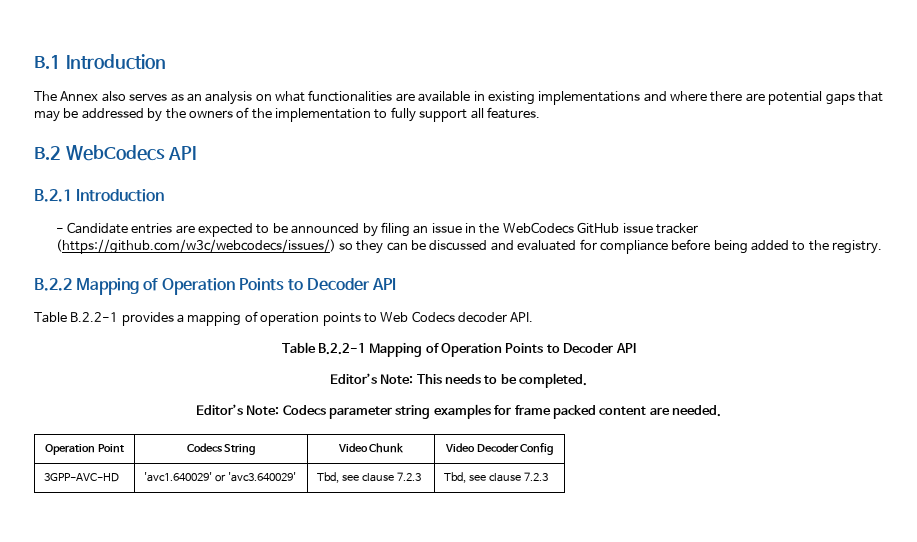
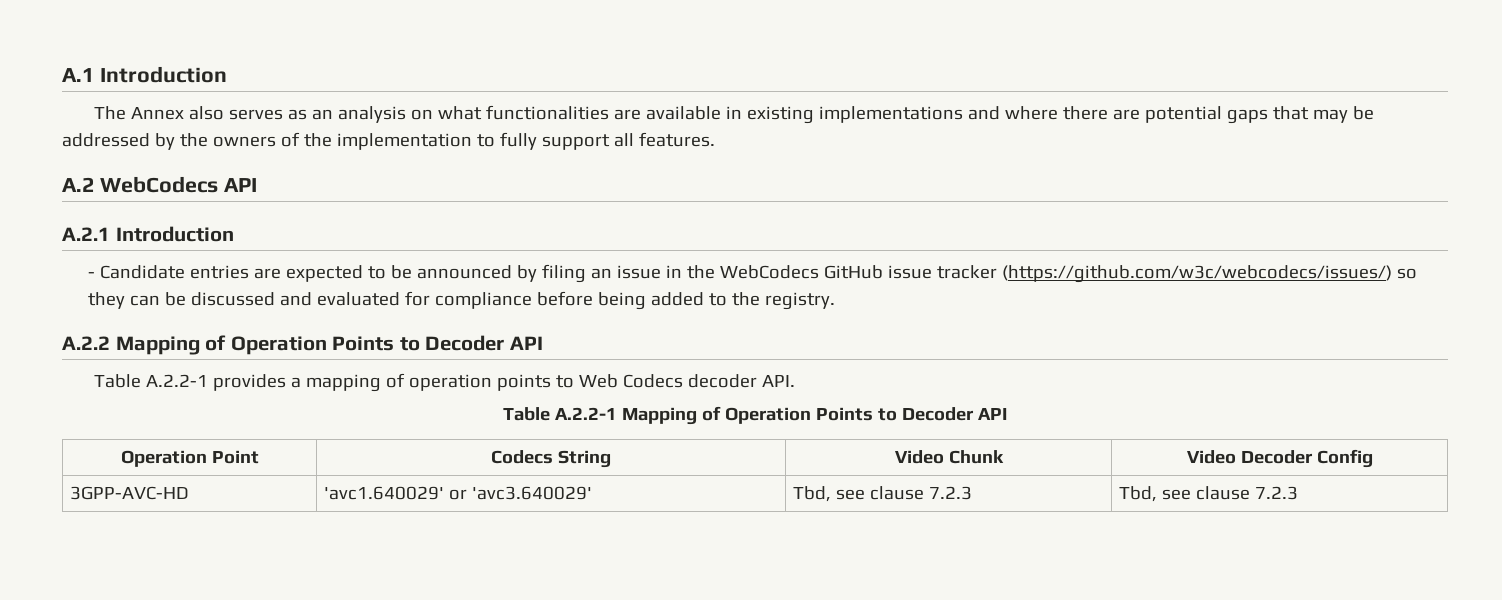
[34,55,61,69] B.1 -> [62,68,94,82] A.1
[34,146,61,160] B.2 -> [62,177,94,192] A.2
[34,189,72,202] B.2.1 -> [62,227,110,241] A.2.1
[34,278,72,291] B.2.2 -> [62,336,110,350] A.2.2
[70,312,119,322] B.2.2-1 -> [146,374,209,387] A.2.2-1
[317,343,636,357] [329,373,588,388] [195,404,722,419] B.2.2-1 Mapping of Operation Points to Decoder API // Editor’s Note: This needs to be completed. // Editor’s Note: Codecs parameter string examples for frame packed content are needed. -> [555,406,1007,425] A.2.2-1 Mapping of Operation Points to Decoder API

